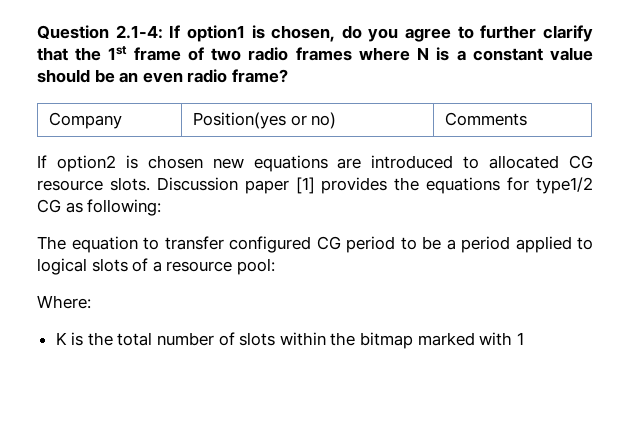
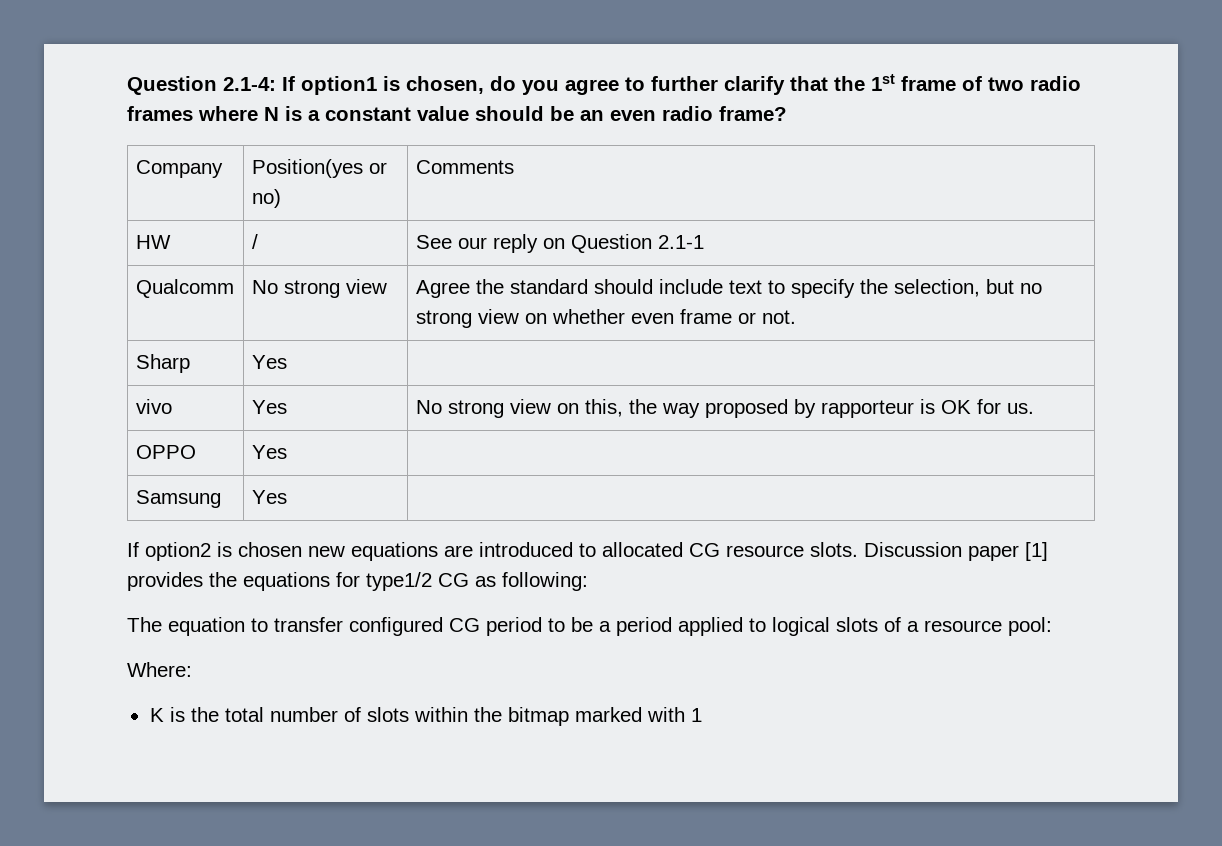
(528, 119) none -> [135,235,171,249] [251,234,258,249] [415,234,704,253] [135,279,234,298] [251,279,387,298] [415,279,1042,298] [415,309,796,328] [135,354,190,373] [251,355,287,369] [135,399,172,414] [251,400,287,414] [415,399,1034,418] [135,445,196,459] [251,445,287,459] [135,490,221,508] [251,490,287,504] // HW | / | See our reply on Question 2.1-1 // Qualcomm | No strong view | Agree the standard should include text to specify the selection, but no strong view on whether even frame or not. // Sharp | Yes | // vivo | Yes | No strong view on this, the way proposed by rapporteur is OK for us. // OPPO | Yes | // Samsung | Yes |

